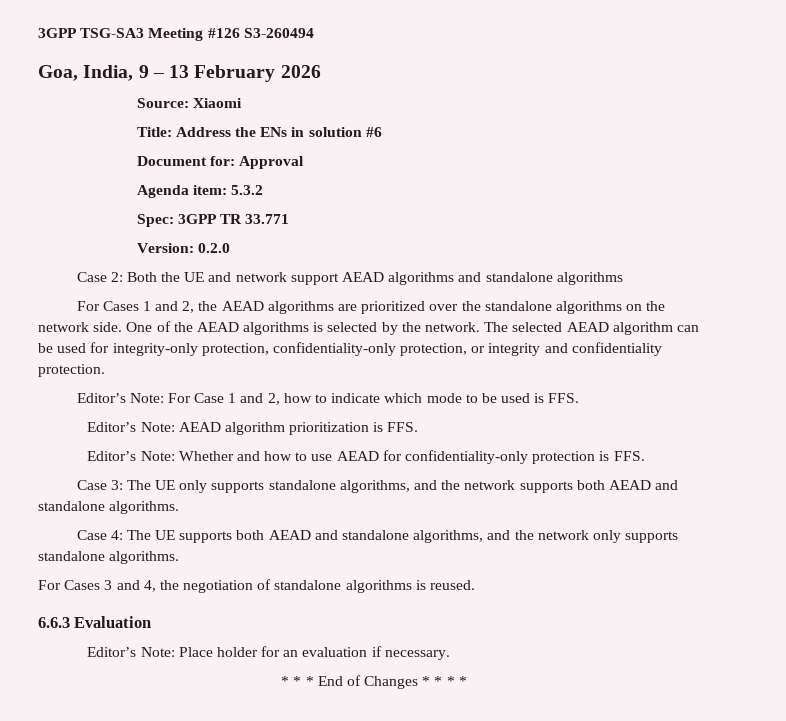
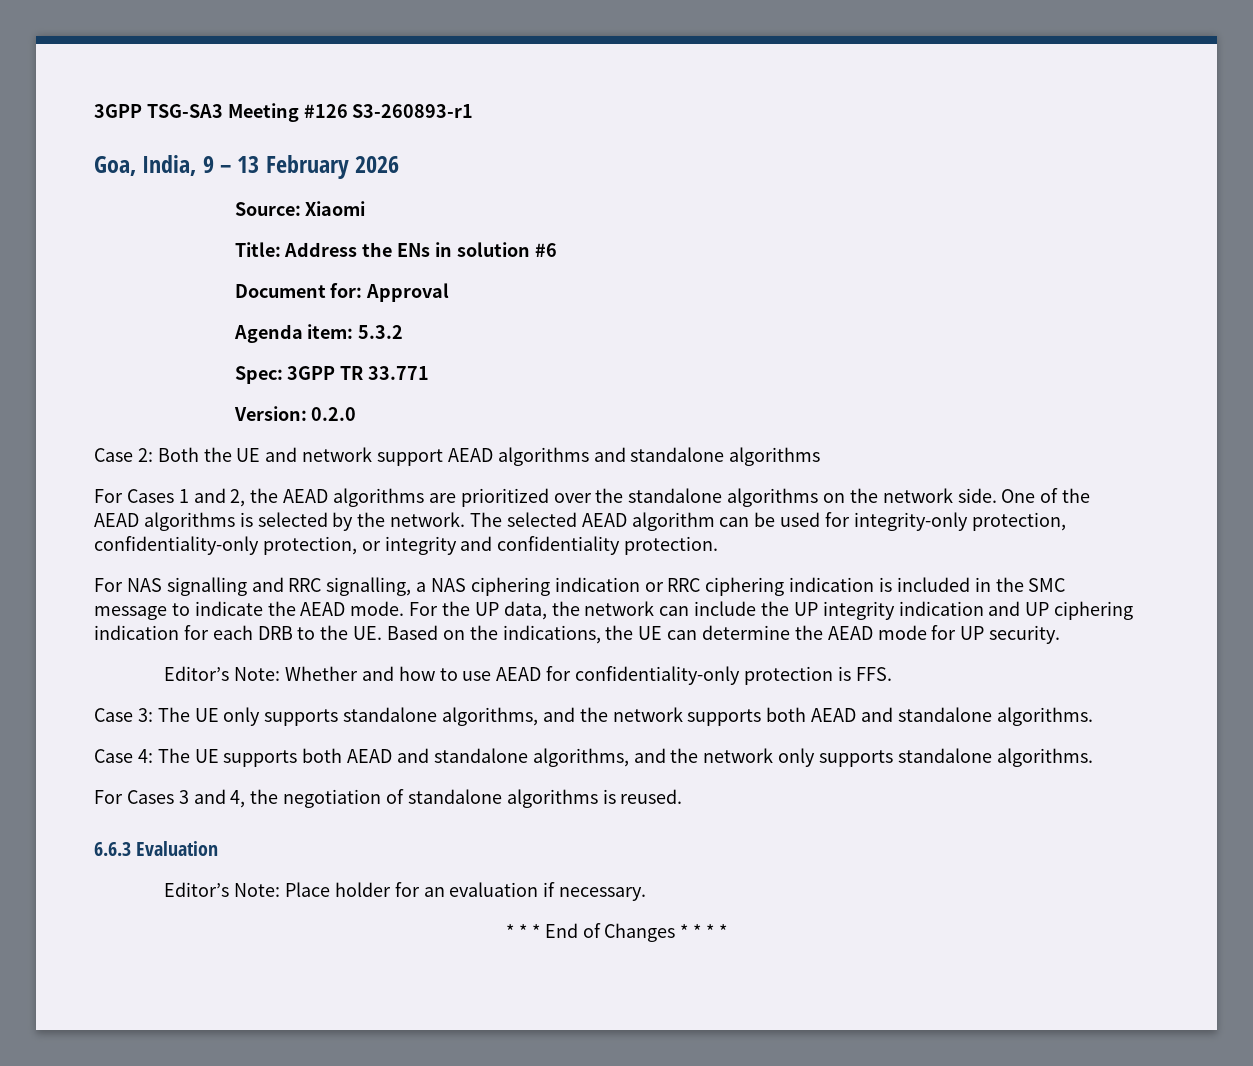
[243,28,314,38] S3-260494 -> [352,104,474,118] S3-260893-r1
[76,393,580,405] [87,422,419,435] Editor’s Note: For Case 1 and 2, how to indicate which mode to be used is FFS. // Editor’s Note: AEAD algorithm prioritization is FFS. -> [94,577,1066,596] [94,601,1134,620] [94,625,1061,644] For NAS signalling and RRC signalling, a NAS ciphering indication or RRC ciphering indication is included in the SMC message to indicate the AEAD mode. For the UP data, the network can include the UP integrity indication and UP ciphering indication for each DRB to the UE. Based on the indications, the UE can determine the AEAD mode for UP security.

